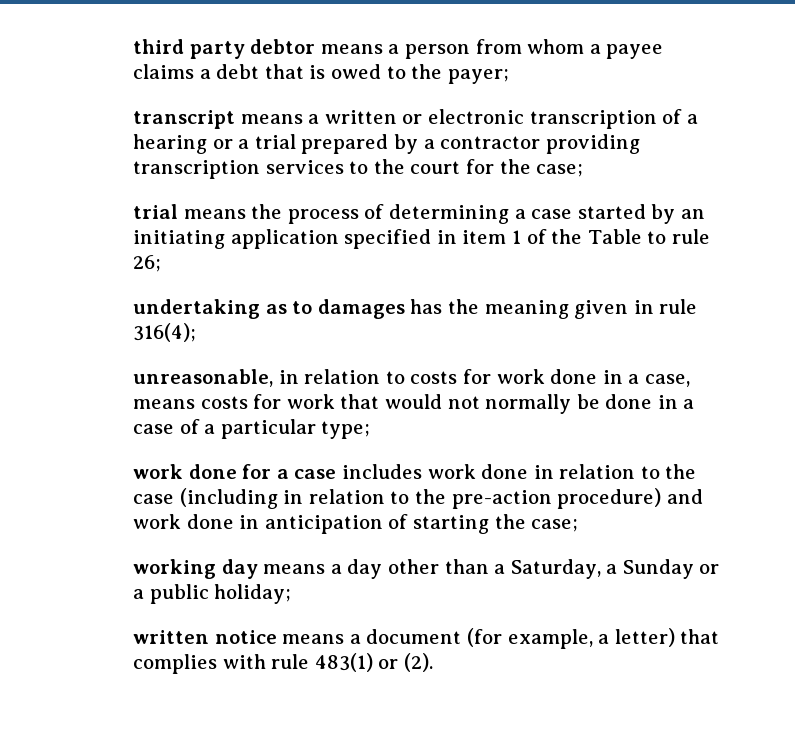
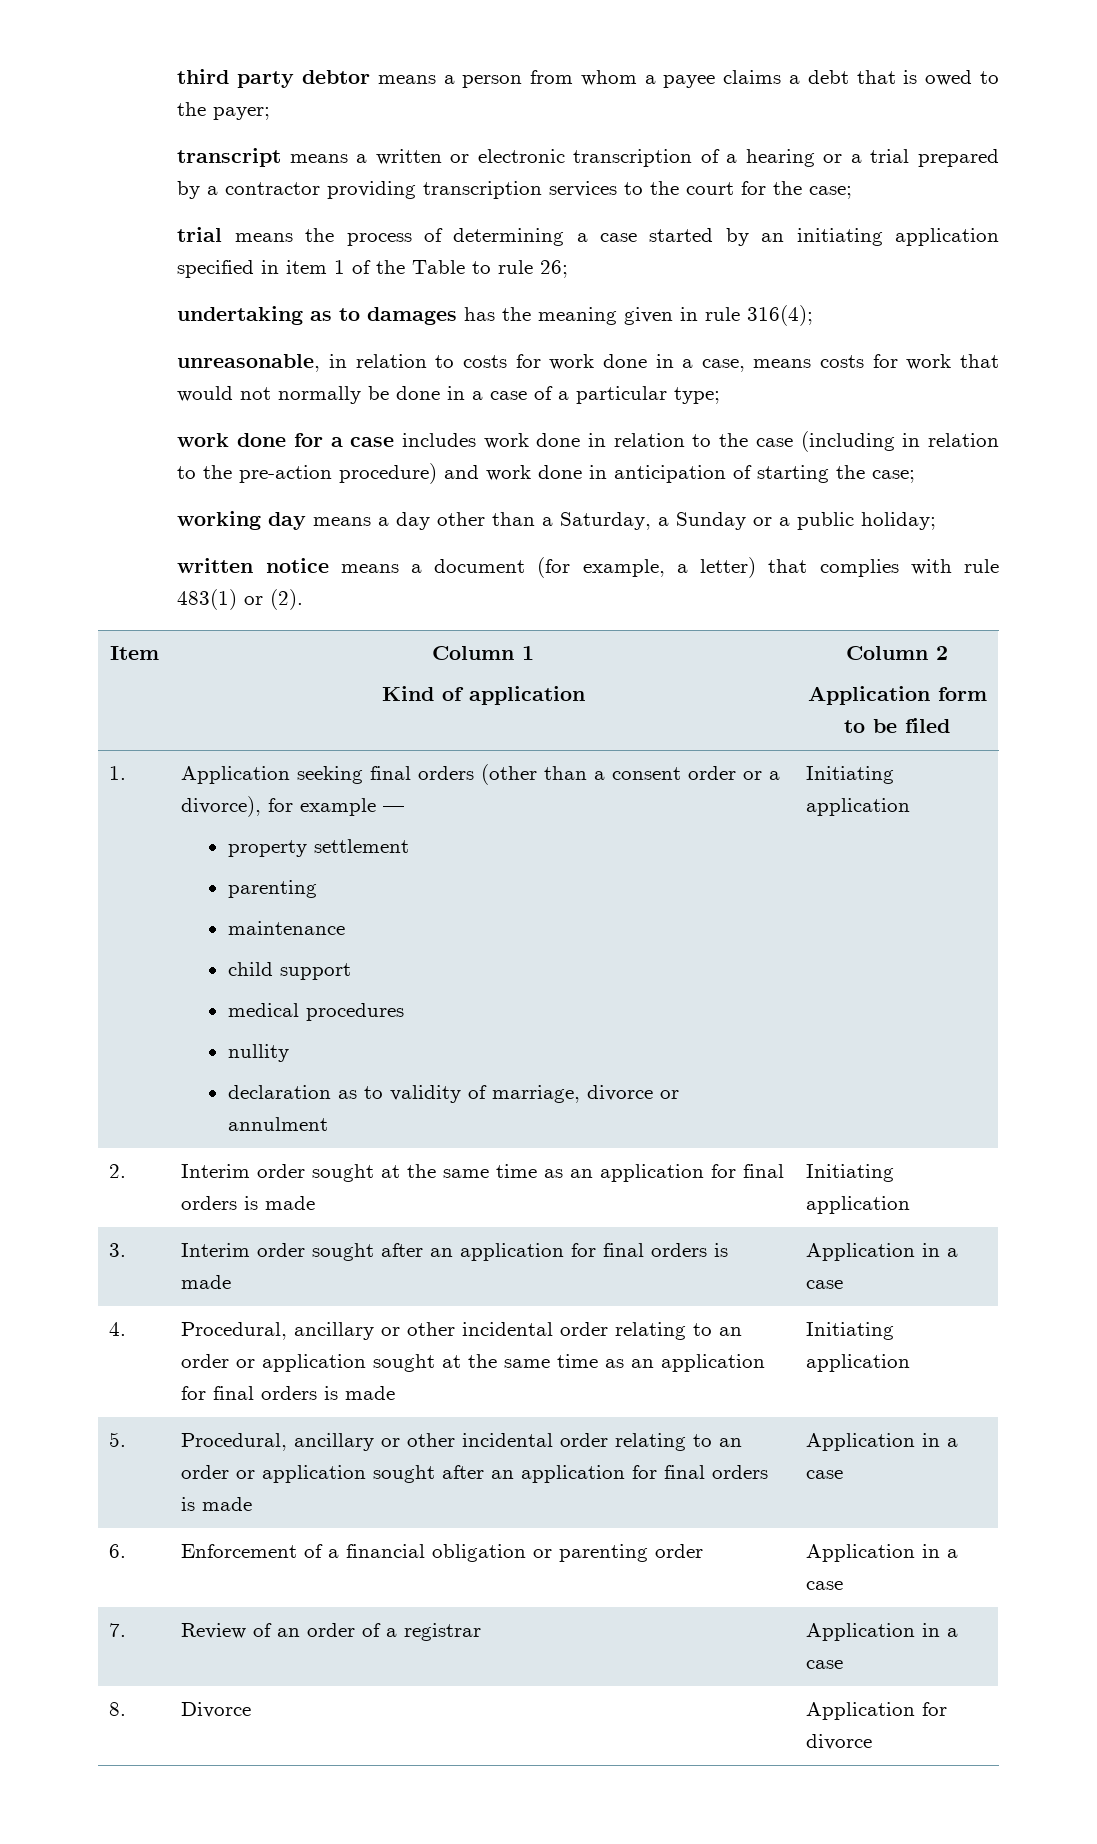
(434, 662) none -> [110,646,159,660] [432,646,534,660] [381,686,585,705] [846,646,948,660] [807,686,987,705] [844,718,950,733] [109,766,127,780] [181,764,781,785] [181,796,405,817] [227,839,409,857] [227,880,317,898] [227,921,345,935] [227,962,351,980] [227,1003,404,1021] [227,1044,289,1062] [227,1085,679,1103] [227,1117,328,1131] [806,766,895,784] [806,798,911,816] [109,1164,127,1178] [181,1164,785,1182] [181,1196,316,1210] [806,1164,895,1182] [806,1196,911,1214] [109,1243,127,1257] [181,1243,729,1261] [181,1275,232,1289] [806,1243,959,1261] [806,1280,844,1289] [109,1322,127,1336] [181,1322,743,1340] [181,1354,766,1372] [181,1386,396,1400] [806,1322,895,1340] [806,1354,911,1372] [109,1432,127,1447] [181,1433,743,1451] [181,1465,769,1483] [181,1497,253,1511] [806,1433,959,1451] [806,1470,844,1479] [109,1544,127,1558] [181,1544,704,1562] [806,1544,959,1562] [806,1581,844,1590] [109,1623,127,1637] [181,1623,482,1641] [806,1623,959,1641] [806,1660,844,1669] [109,1702,127,1716] [181,1702,252,1718] [806,1702,948,1720] [806,1734,873,1750] // Item | Column 1 // Kind of application | Column 2 // Application form to be filed // 1. | Application seeking final orders (other than a consent order or a divorce), for example — // property settlement // parenting // maintenance // child support // medical procedures // nullity // declaration as to validity of marriage, divorce or annulment | Initiating application // 2. | Interim order sought at the same time as an application for final orders is made | Initiating application // 3. | Interim order sought after an application for final orders is made | Application in a case // 4. | Procedural, ancillary or other incidental order relating to an order or application sought at the same time as an application for final orders is made | Initiating application // 5. | Procedural, ancillary or other incidental order relating to an order or application sought after an application for final orders is made | Application in a case // 6. | Enforcement of a financial obligation or parenting order | Application in a case // 7. | Review of an order of a registrar | Application in a case // 8. | Divorce | Application for divorce

